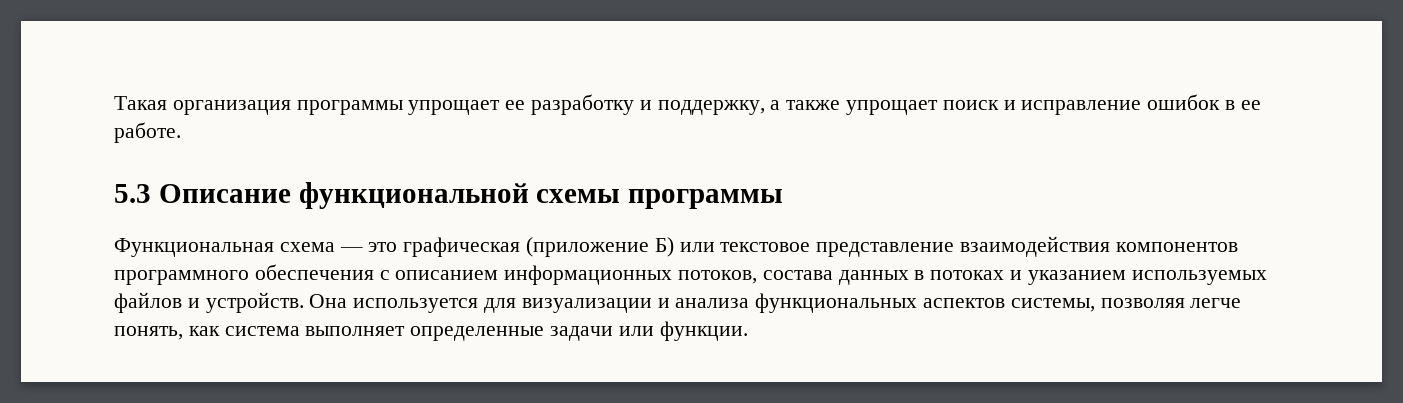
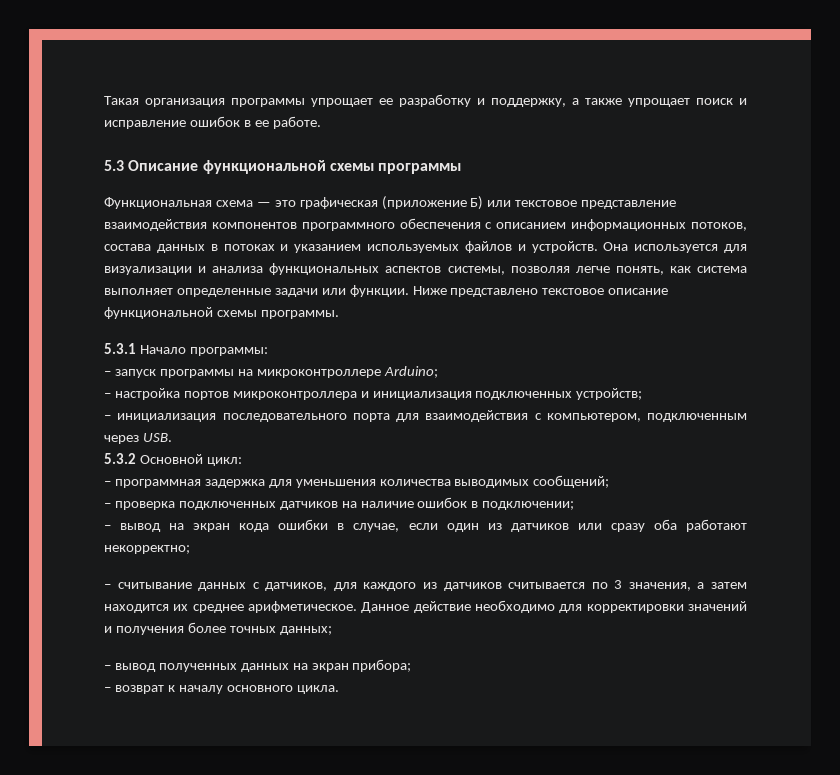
(748, 331) none -> [412,286,669,297] [104,307,339,319] [104,343,268,356] [104,366,438,378] [104,388,643,400] [104,410,747,422] [104,433,172,444] [104,453,242,466] [104,475,610,488] [104,497,575,510] [104,519,747,532] [104,545,190,554] [104,580,747,591] [104,600,747,613] [104,622,332,635] [104,659,412,672] [104,685,339,694] Ниже представлено текстовое описание функциональной схемы программы. // 5.3.1 Начало программы: // – запуск программы на микроконтроллере Arduino; // – настройка портов микроконтроллера и инициализация подключенных устройств; // – инициализация последовательного порта для взаимодействия с компьютером, подключенным через USB. // 5.3.2 Основной цикл: // – программная задержка для уменьшения количества выводимых сообщений; // – проверка подключенных датчиков на наличие ошибок в подключении; // – вывод на экран кода ошибки в случае, если один из датчиков или сразу оба работают некорректно; // – считывание данных с датчиков, для каждого из датчиков считывается по 3 значения, а затем находится их среднее арифметическое. Данное действие необходимо для корректировки значений и получения более точных данных; // – вывод полученных данных на экран прибора; // – возврат к началу основного цикла.

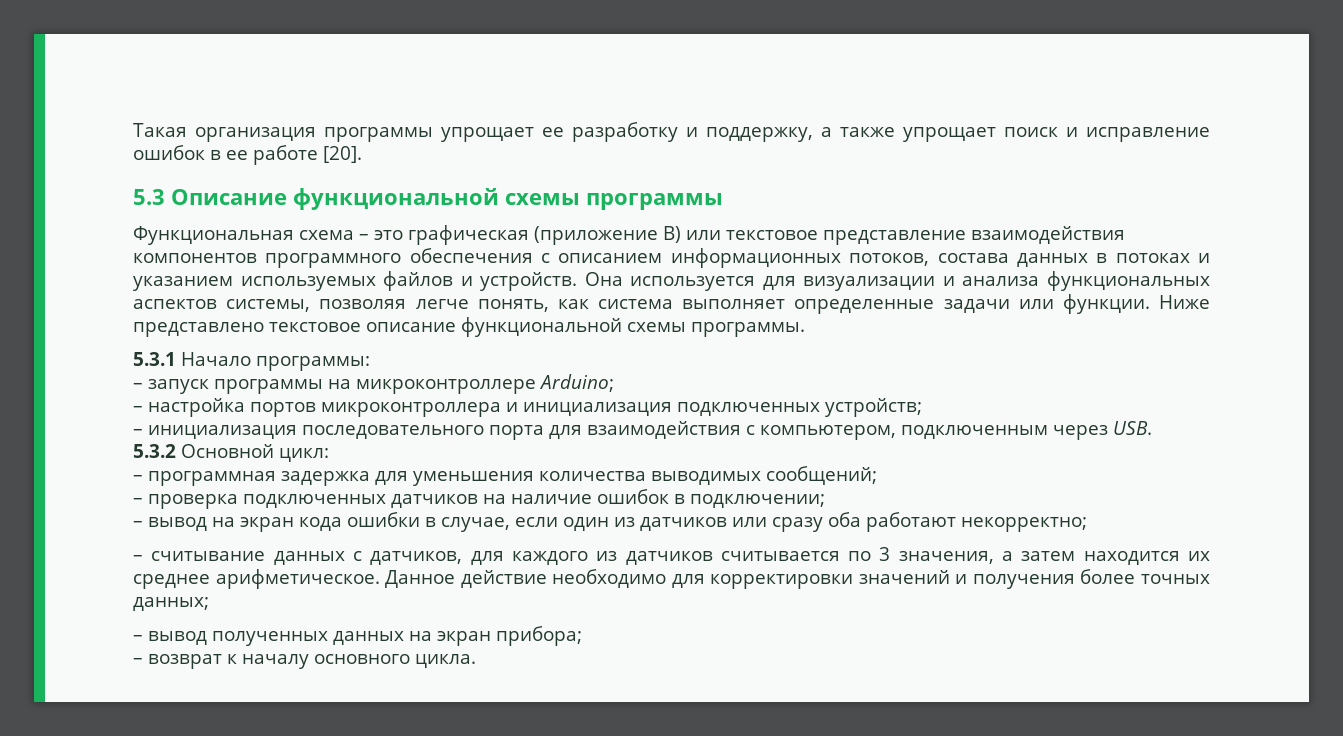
[272,116,321,129] работе. -> [253,145,362,165] работе [20].
[256,202,271,207] — -> [359,234,369,240] –
[470,196,484,210] Б) -> [663,226,681,243] В)

